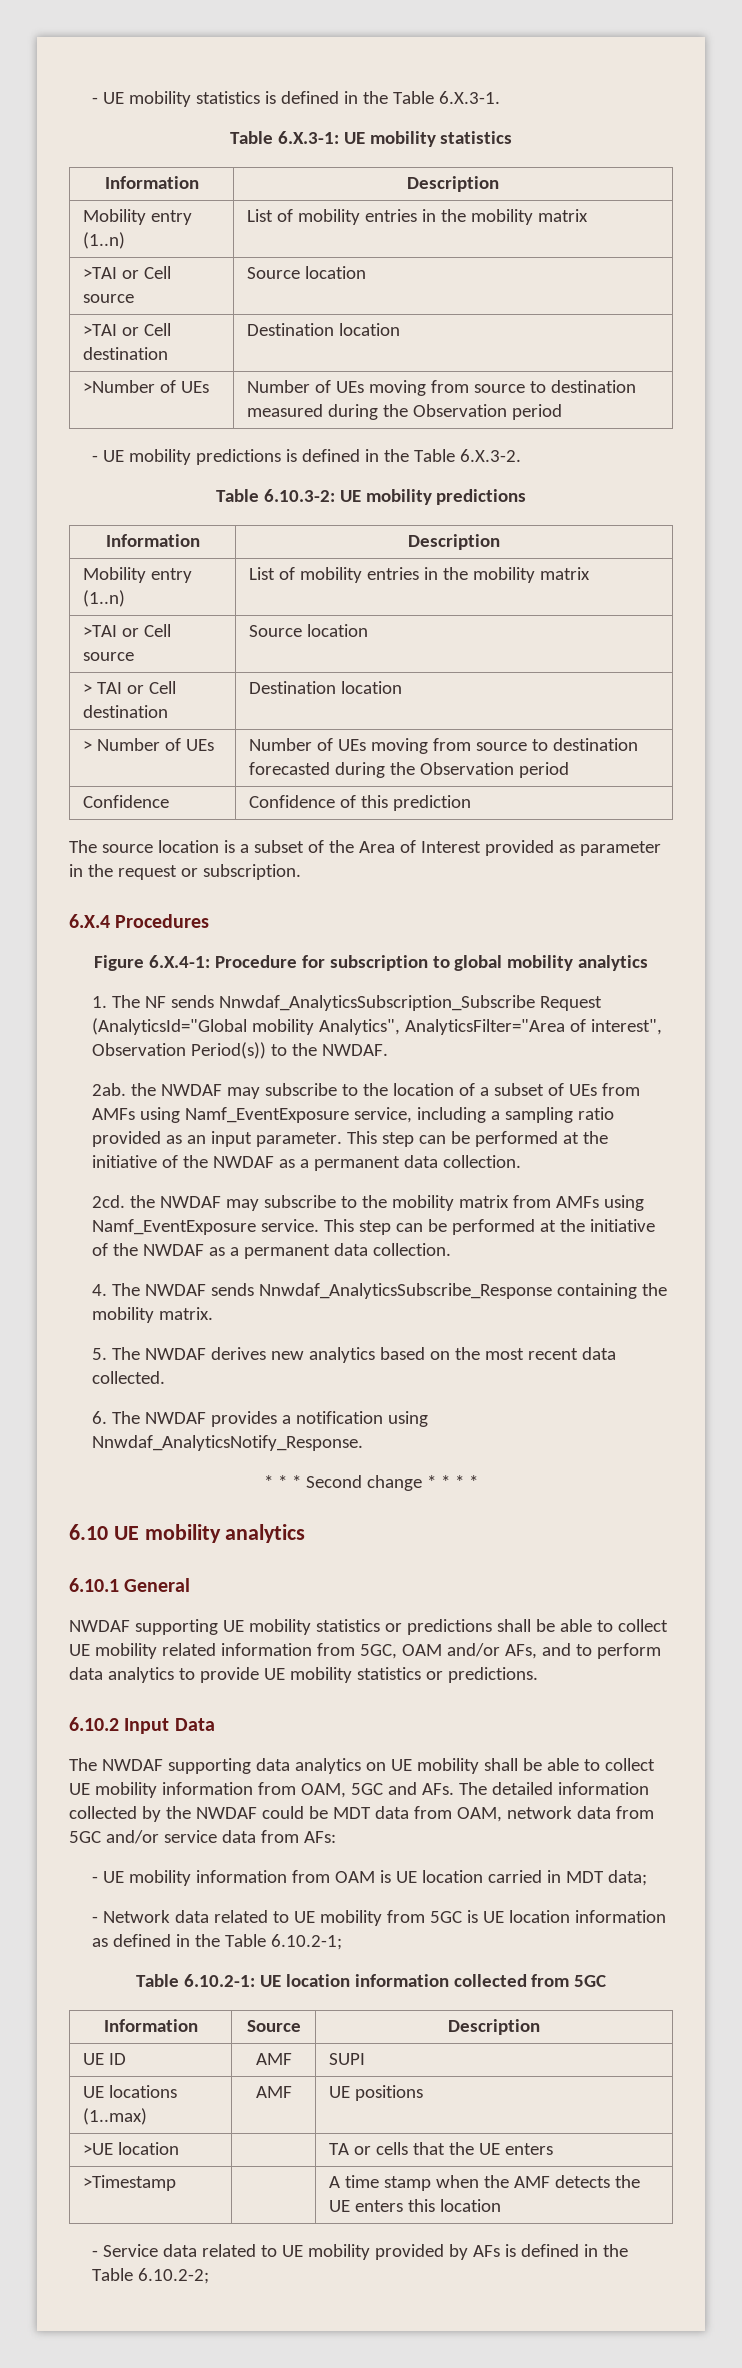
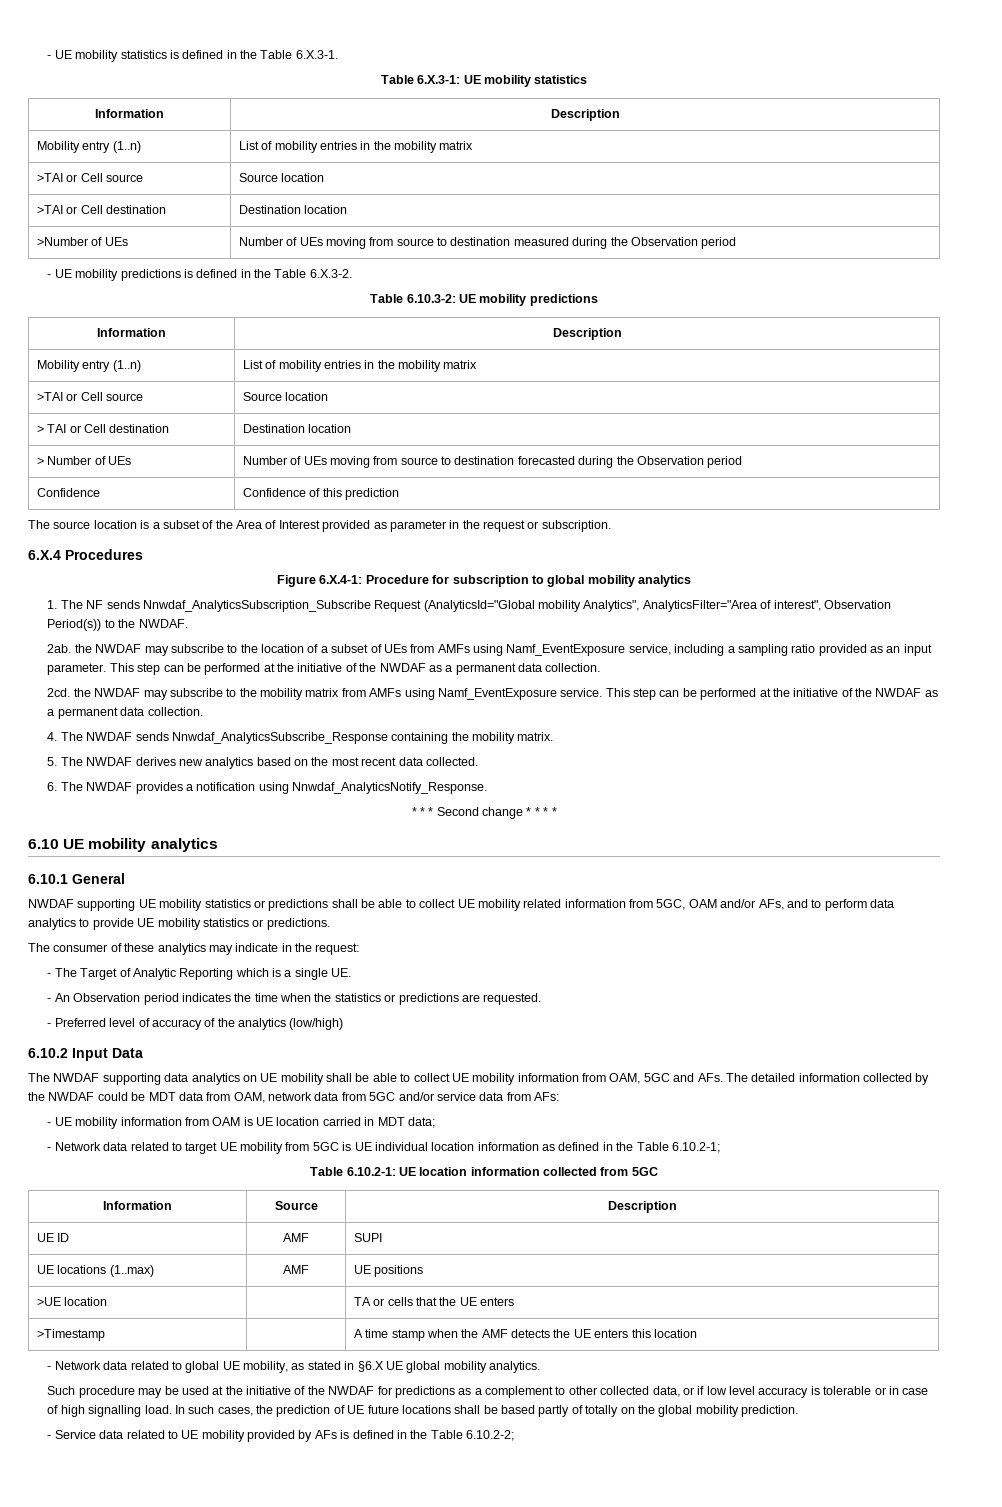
(538, 1675) none -> [28,943,360,955] [47,968,352,980] [47,993,542,1005] [47,1018,344,1030] // The consumer of these analytics may indicate in the request: // - The Target of Analytic Reporting which is a single UE. // - An Observation period indicates the time when the statistics or predictions are requested. // - Preferred level of accuracy of the analytics (low/high)
(290, 1917) none -> [185,1142,218,1154] target
(505, 1917) none -> [374,1142,428,1151] individual
(502, 2205) none -> [47,1361,541,1373] [47,1386,929,1398] [47,1405,799,1417] // - Network data related to global UE mobility, as stated in §6.X UE global mobility analytics. // Such procedure may be used at the initiative of the NWDAF for predictions as a complement to other collected data, or if low level accuracy is tolerable or in case of high signalling load. In such cases, the prediction of UE future locations shall be based partly of totally on the global mobility prediction.

